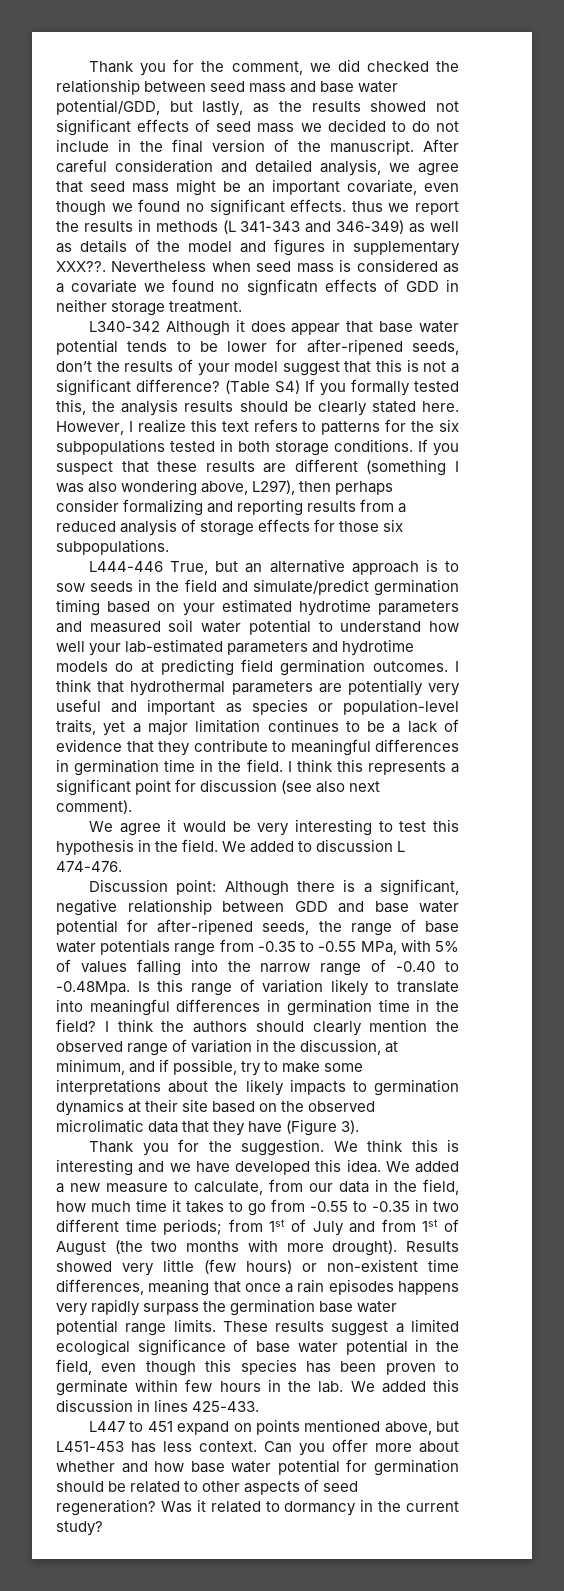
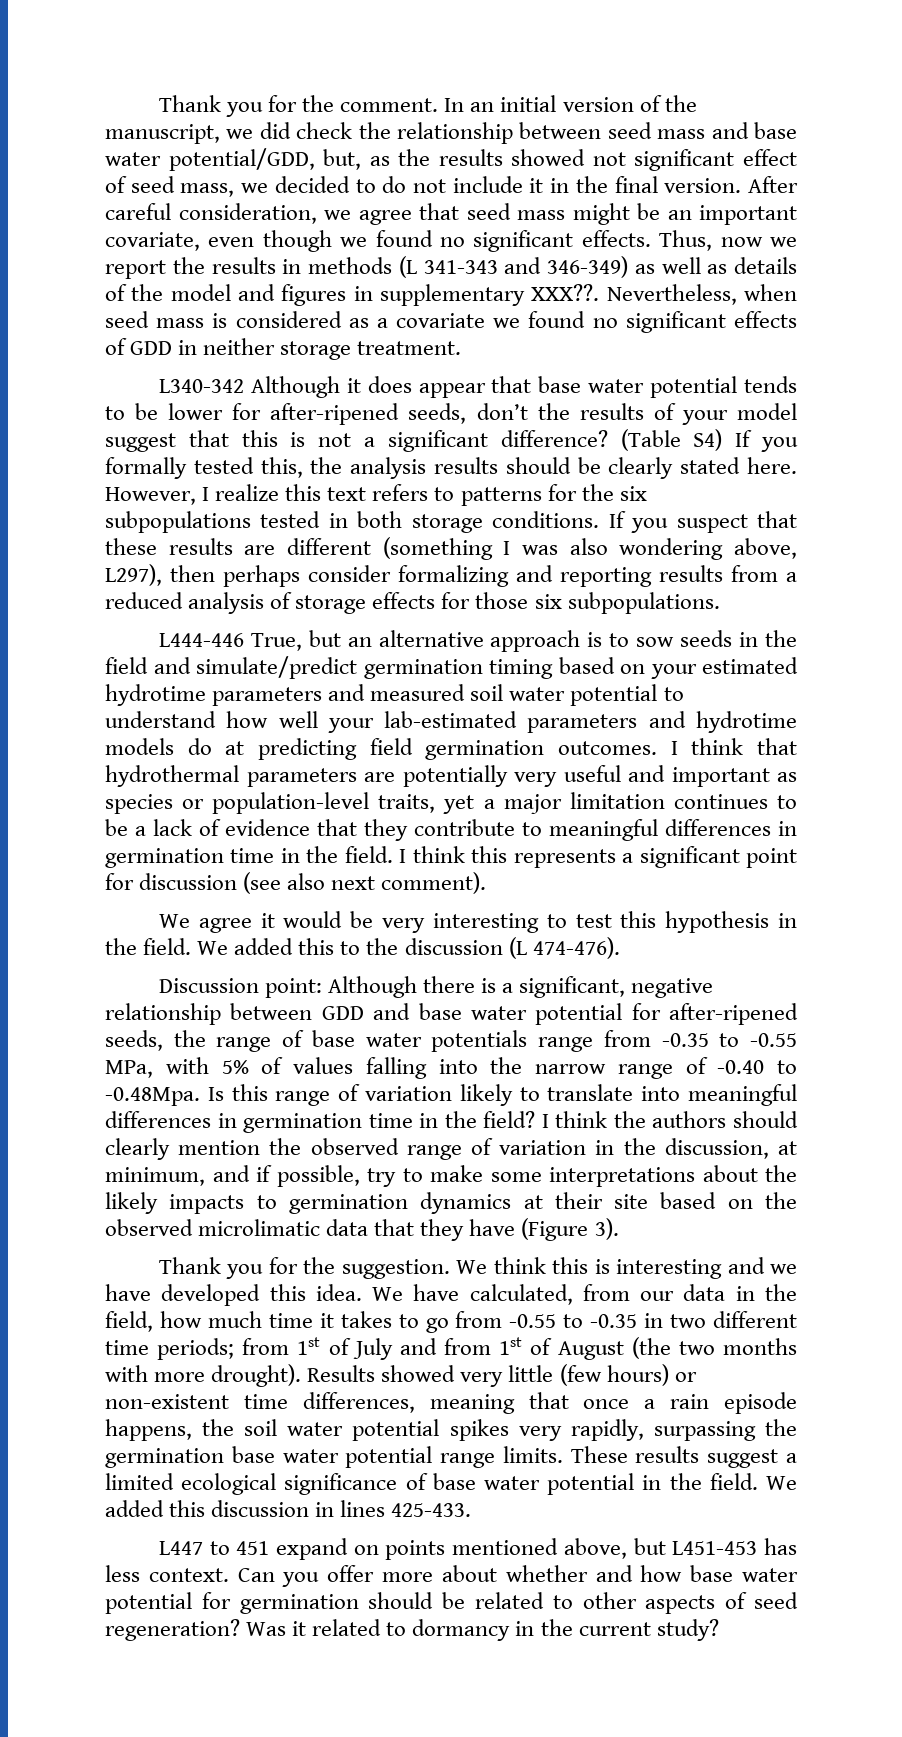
[89,59,303,76] Thank you for the comment, -> [158,95,697,117] [105,124,220,144] Thank you for the comment. In an initial version of the manuscript,
[366,61,429,72] checked -> [296,122,353,139] check
[169,101,244,116] but lastly, -> [323,149,362,170] but,
[137,119,295,133] effects of seed mass -> [742,149,797,166] [105,176,235,197] effect of seed mass,
(109, 145) none -> [529,178,544,193] it
[212,139,459,155] [56,159,381,176] version of the manuscript. After careful consideration and detailed analysis, -> [664,176,798,193] [105,203,317,224] version. After careful consideration,
[351,201,383,212] thus -> [659,230,763,251] Thus, now
[111,261,207,272] Nevertheless -> [606,284,737,305] Nevertheless,
[246,279,318,296] signficatn -> [625,311,726,333] significant
[298,839,406,852] [56,861,122,872] to discussion L 474-476. -> [298,937,620,959] this to the discussion (L 474-476).
[415,1161,459,1173] [56,1181,263,1195] added a new measure to calculate, -> [413,1284,573,1305] have calculated,
[328,1279,459,1295] [56,1299,200,1316] episodes happens very rapidly surpass -> [724,1392,797,1414] [105,1419,756,1441] episode happens, the soil water potential spikes very rapidly, surpassing
[56,1359,459,1376] [56,1379,344,1396] field, even though this species has been proven to germinate within few hours in the lab. -> [709,1473,758,1490] field.

